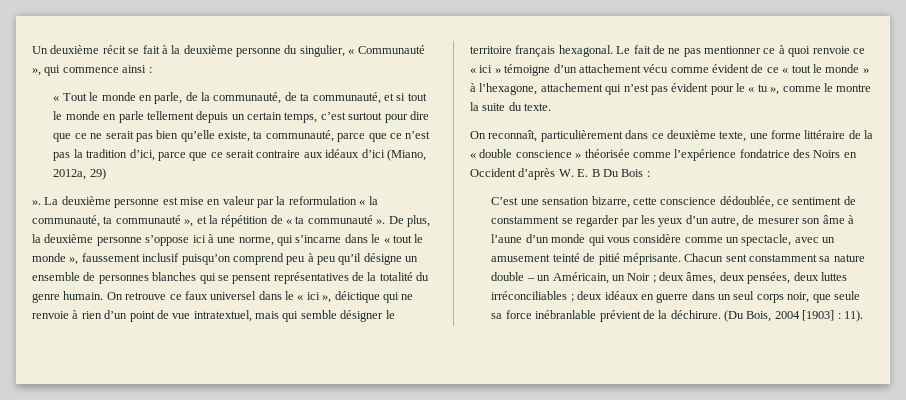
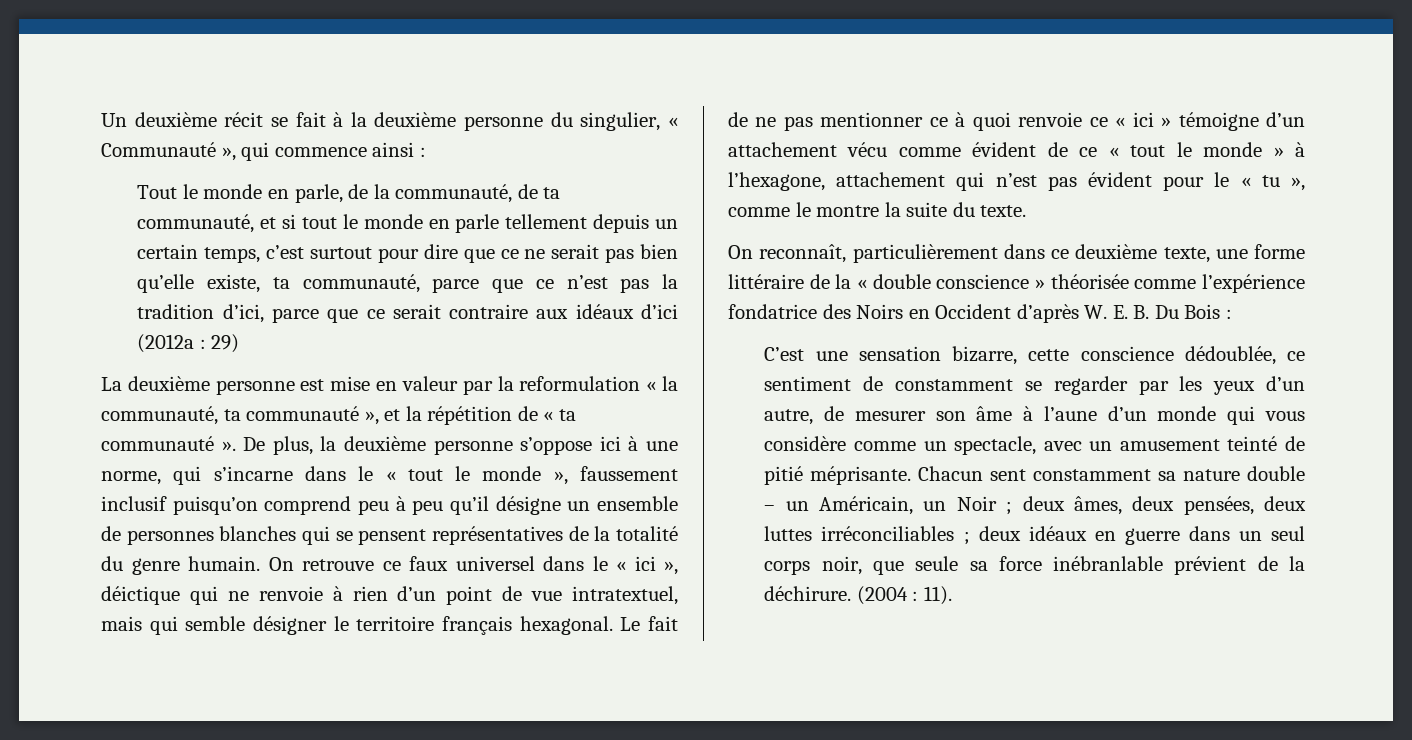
[53,96,60,101] « -> (426, 152) none
[386,149,426,161] [53,169,87,180] (Miano, 2012a, -> [137,334,206,353] (2012a :
[32,200,41,205] ». -> (240, 343) none
[591,169,600,177] B -> [1133,305,1150,319] B.
[724,310,835,322] (Du Bois, 2004 [1903] -> [856,586,908,605] (2004

